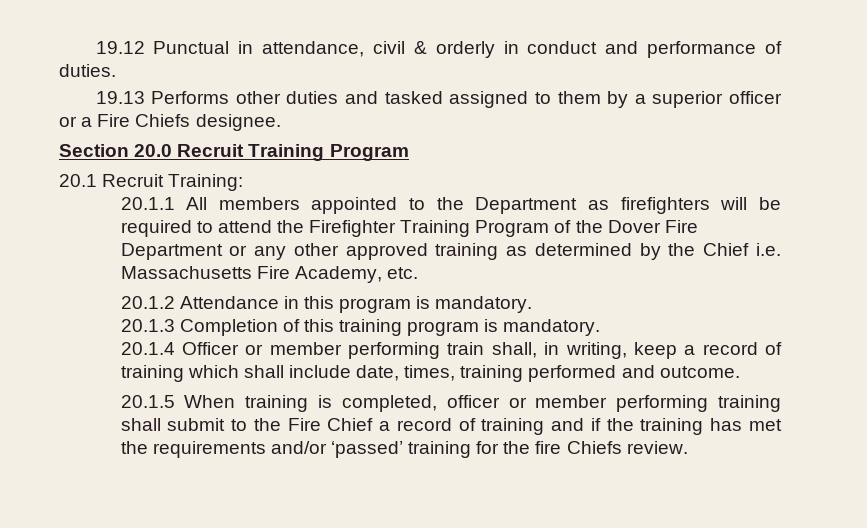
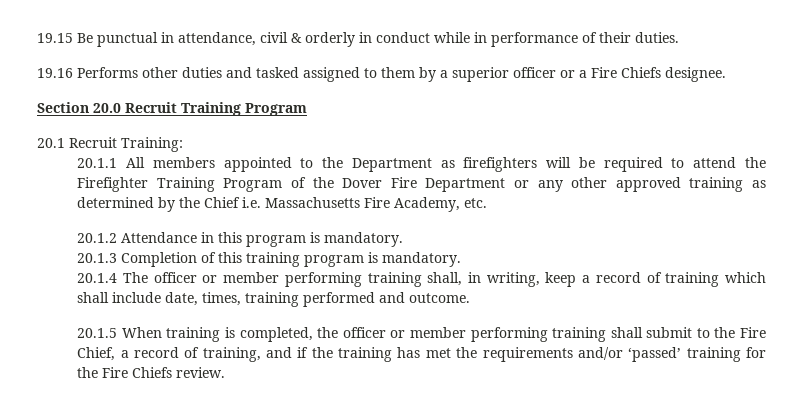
[95,41,230,54] 19.12 Punctual -> [37,32,158,47] 19.15 Be punctual
[605,41,639,54] and -> [434,32,487,43] while in
(782, 47) none -> [599,32,631,43] their
[95,91,145,104] 19.13 -> [37,68,73,78] 19.16
[181,342,485,359] Officer or member performing train -> [122,272,422,287] The officer or member performing training
(437, 403) none -> [317,327,339,338] the
[327,418,545,435] Chief a record of training -> [77,347,261,362] Chief, a record of training,
[535,441,562,454] fire -> [102,367,129,378] Fire

